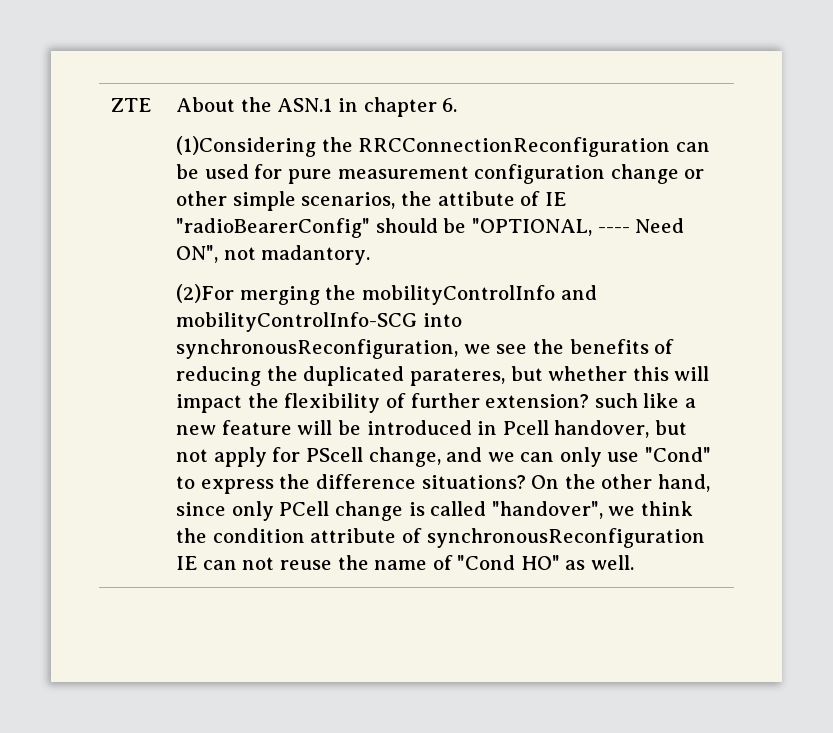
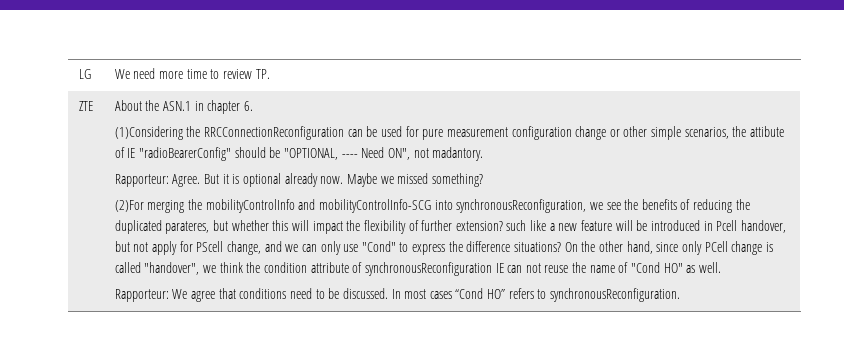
(111, 105) none -> [78,69,91,79] [114,68,270,79] LG | We need more time to review TP. //
(371, 255) none -> [114,173,483,187] // Rapporteur: Agree. But it is optional already now. Maybe we missed something?
(634, 562) none -> [114,288,681,302] // Rapporteur: We agree that conditions need to be discussed. In most cases “Cond HO” refers to synchronousReconfiguration.

